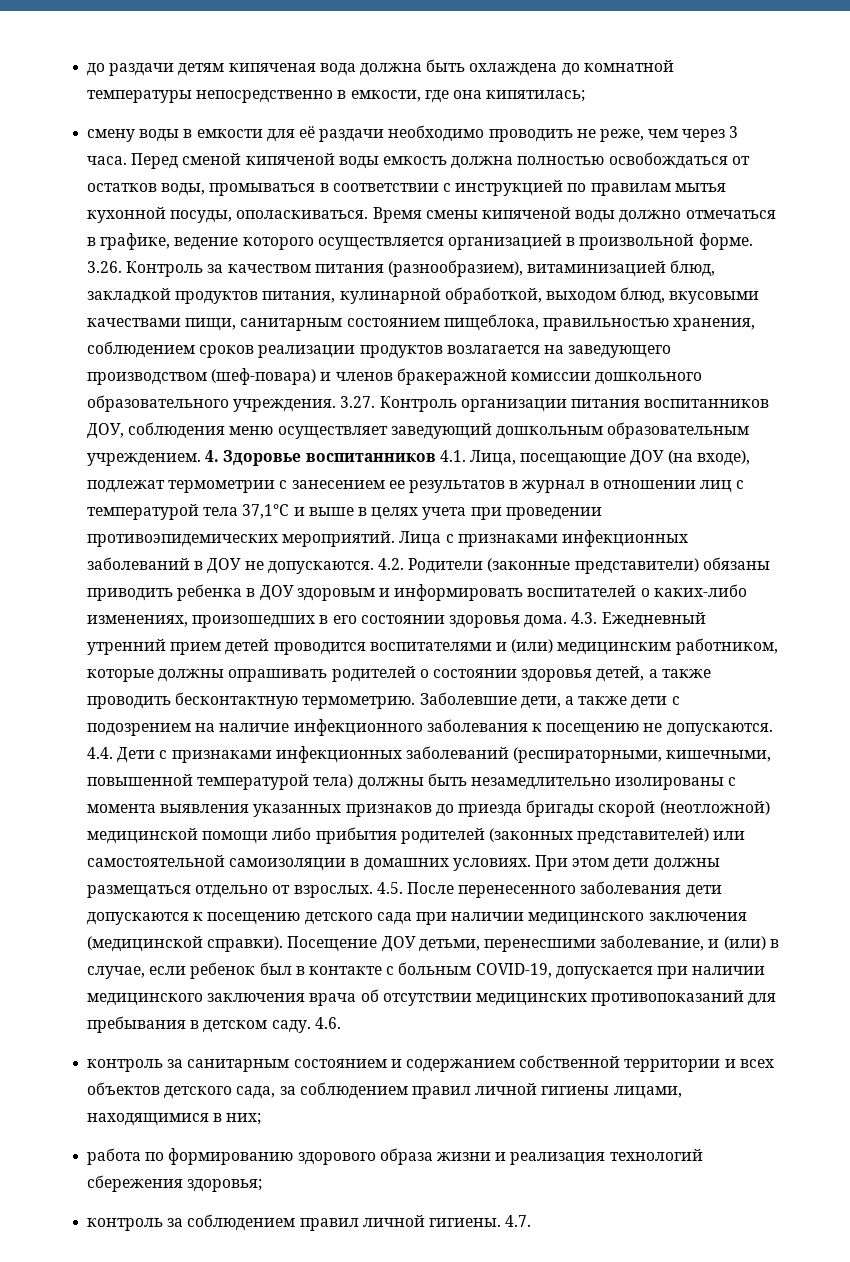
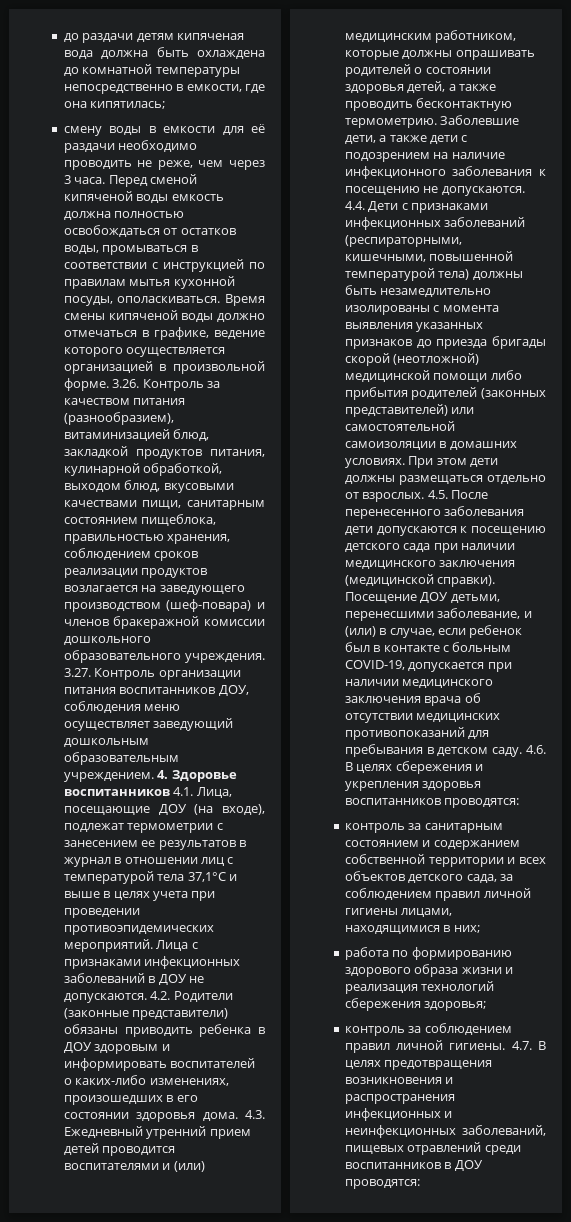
(341, 1023) none -> [344,761,483,774] [344,781,482,791] [344,798,520,808] В целях сбережения и укрепления здоровья воспитанников проводятся:
(532, 1221) none -> [538,1041,546,1050] [344,1060,493,1070] [344,1077,454,1084] [344,1094,455,1104] [344,1108,453,1121] [344,1125,546,1138] [344,1142,521,1155] [344,1160,483,1171] [344,1179,420,1189] В целях предотвращения возникновения и распространения инфекционных и неинфекционных заболеваний, пищевых отравлений среди воспитанников в ДОУ проводятся:

